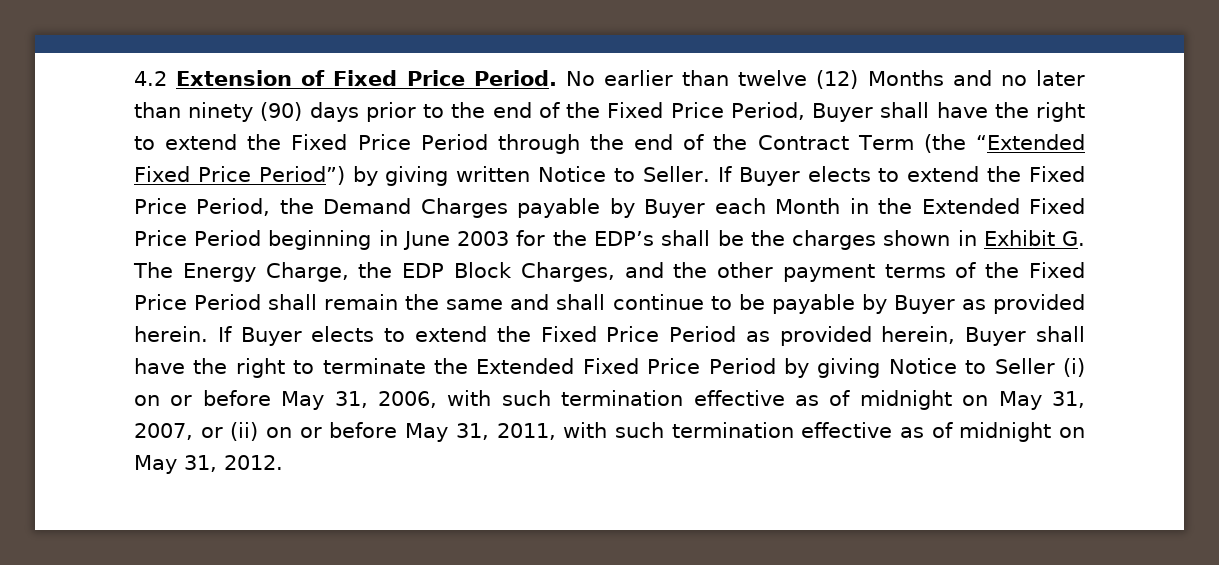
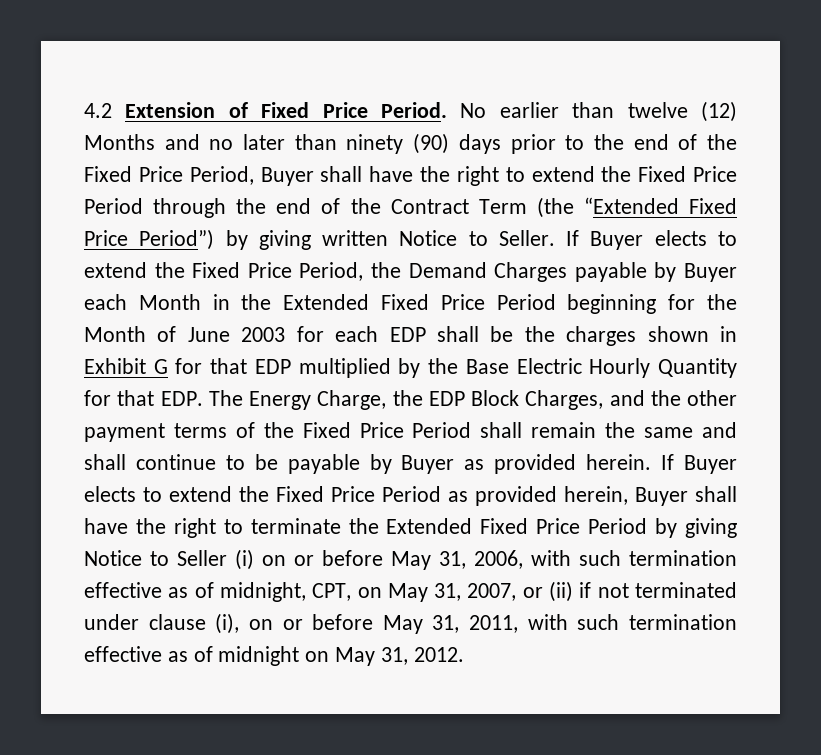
[378,230,398,246] in -> [668,294,737,310] [84,326,177,342] for the Month of
[552,230,654,246] the EDP’s -> [335,326,426,342] each EDP
[1062,231,1085,246] G. -> [153,358,738,378] [84,390,203,406] G for that EDP multiplied by the Base Electric Hourly Quantity for that EDP.
[859,390,952,410] midnight -> [219,582,352,602] midnight, CPT,
(259, 431) none -> [579,582,737,598] [84,613,240,634] if not terminated under clause (i),

